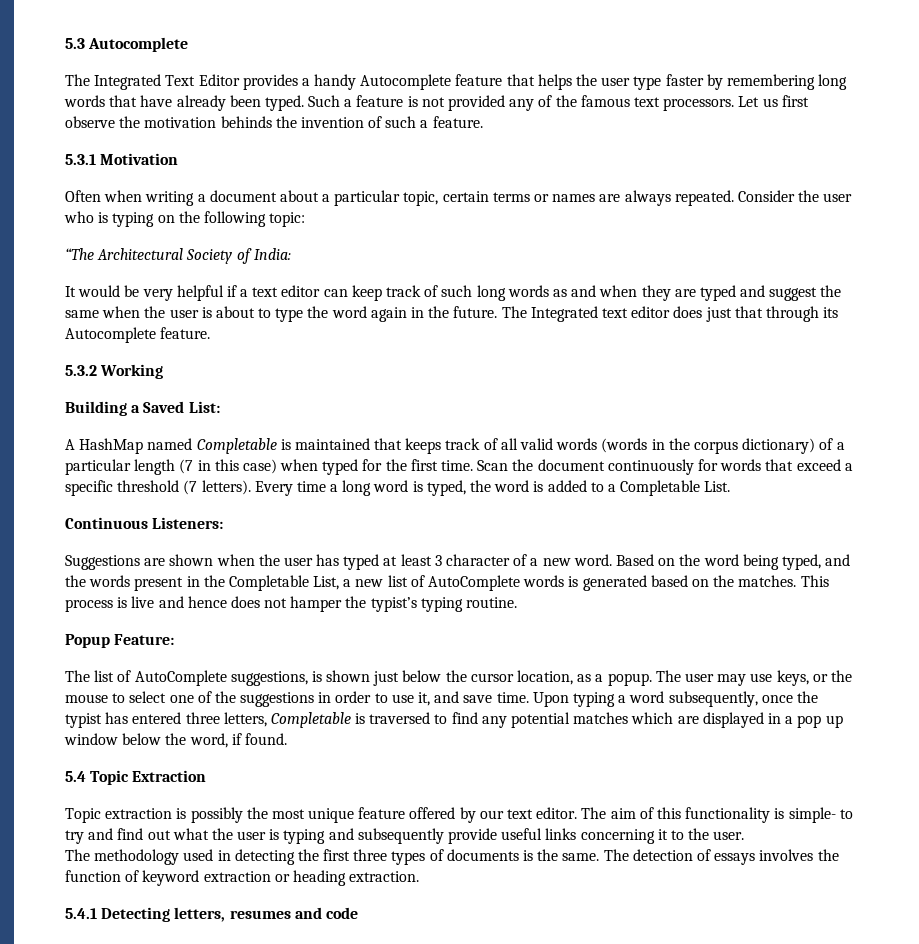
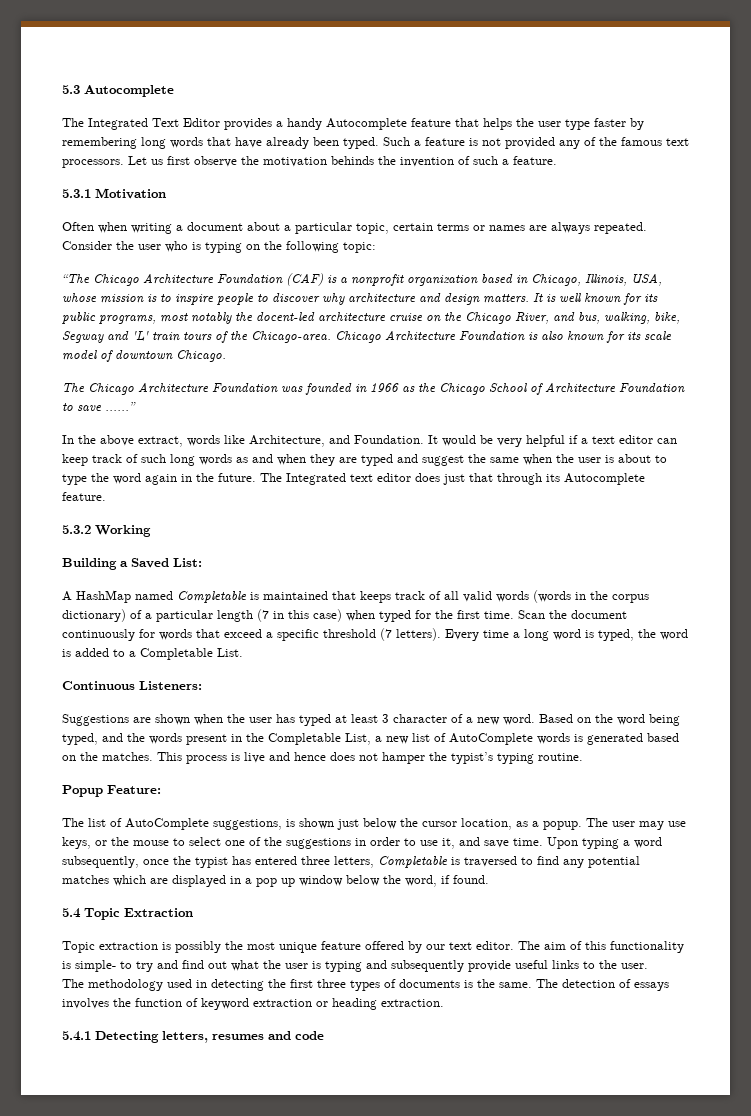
[97,248,291,264] Architectural Society of India: // -> [93,273,662,286] [62,293,658,305] [62,312,680,324] [62,330,672,343] [62,350,226,362] [62,382,685,395] [62,402,136,411] [62,435,424,447] Chicago Architecture Foundation (CAF) is a nonprofit organization based in Chicago, Illinois, USA, whose mission is to inspire people to discover why architecture and design matters. It is well known for its public programs, most notably the docent-led architecture cruise on the Chicago River, and bus, walking, bike, Segway and 'L' train tours of the Chicago-area. Chicago Architecture Foundation is also known for its scale model of downtown Chicago. // The Chicago Architecture Foundation was founded in 1966 as the Chicago School of Architecture Foundation to save ……” // In the above extract, words like Architecture, and Foundation.
[580,829,668,844] concerning it -> (579, 964) none

